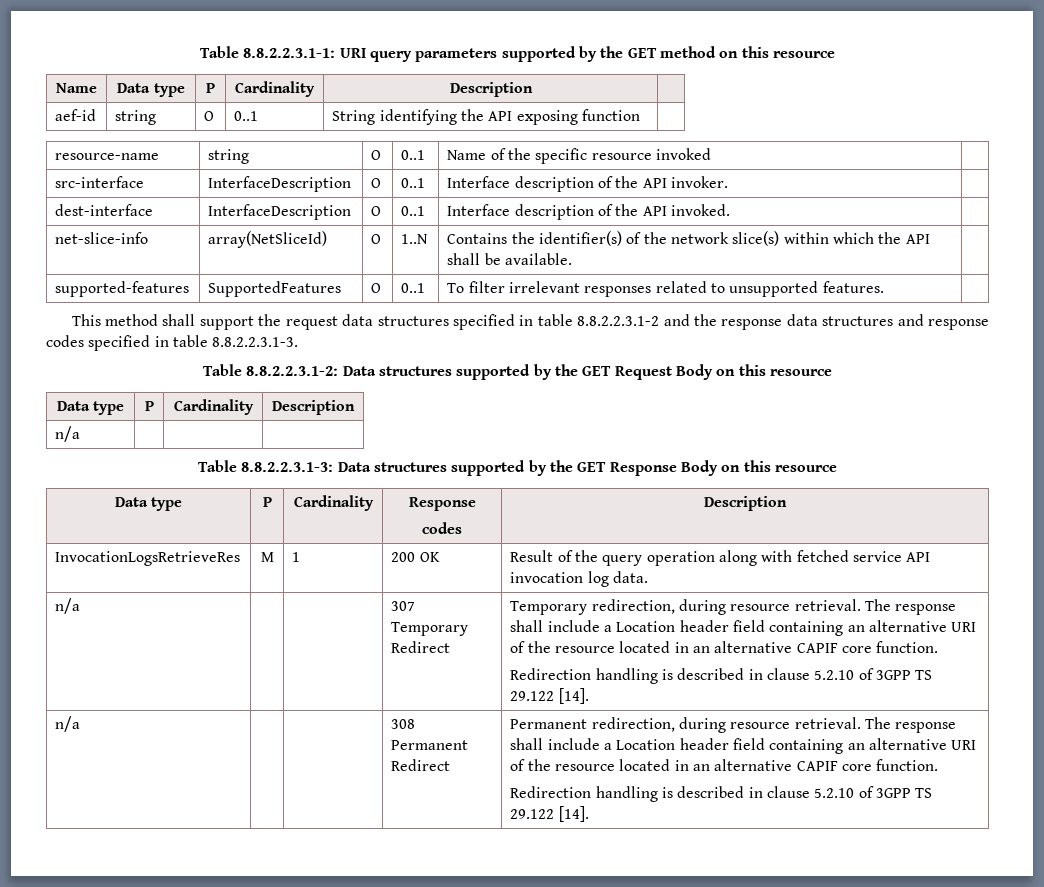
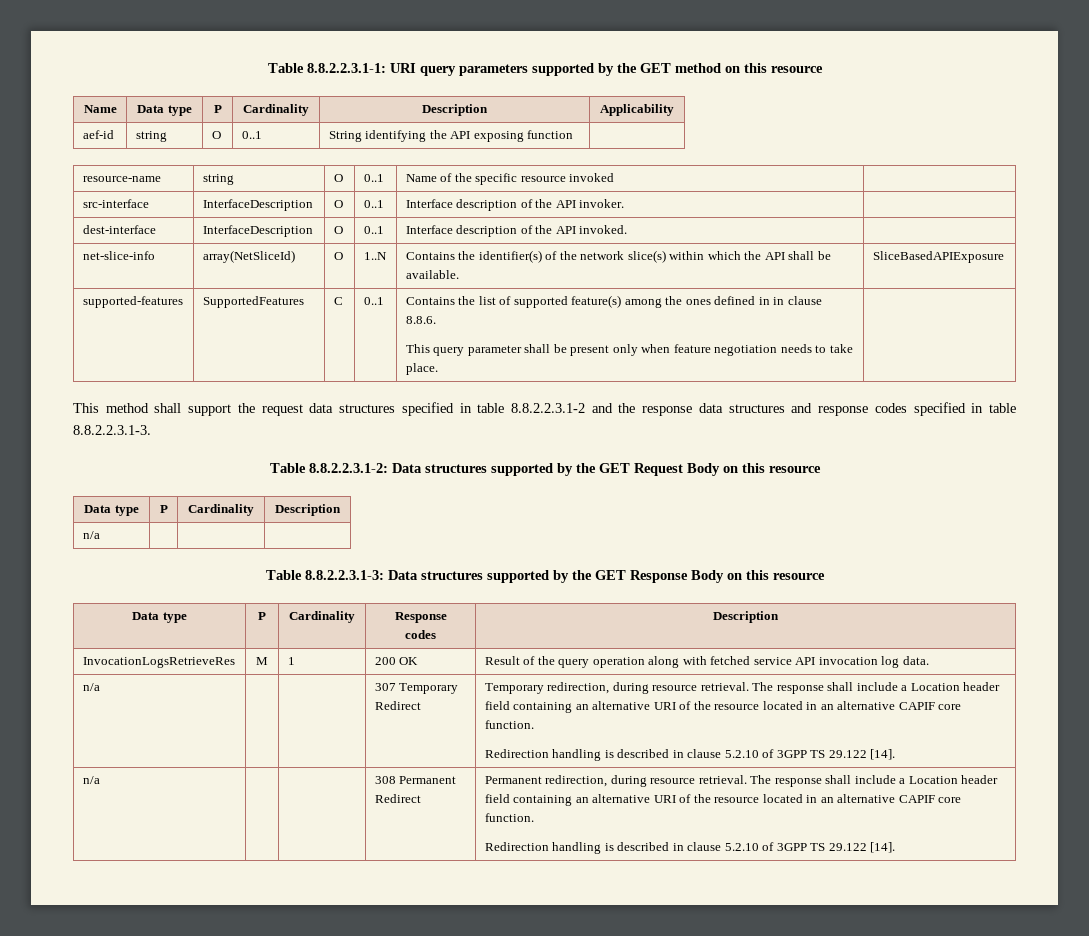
(533, 89) none -> [600,104,674,116] Applicability
(573, 259) none -> [872,251,1004,263] SliceBasedAPIExposure
[371,283,382,293] [401,283,426,293] [447,281,884,297] O | 0..1 | To filter irrelevant responses related to unsupported features. -> [333,297,343,305] [363,297,384,305] [405,295,822,308] [405,316,436,324] [405,344,853,356] [405,363,438,375] C | 0..1 | Contains the list of supported feature(s) among the ones defined in in clause 8.8.6. // This query parameter shall be present only when feature negotiation needs to take place.

